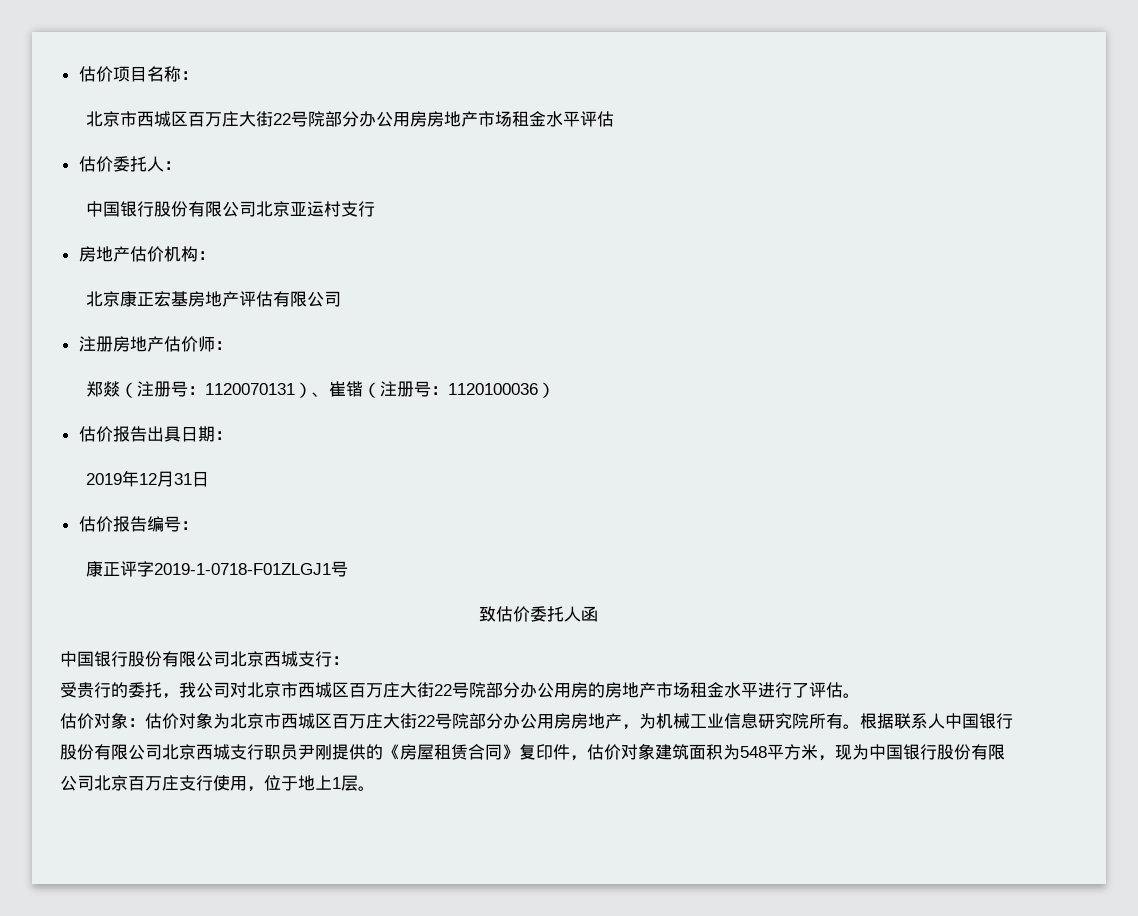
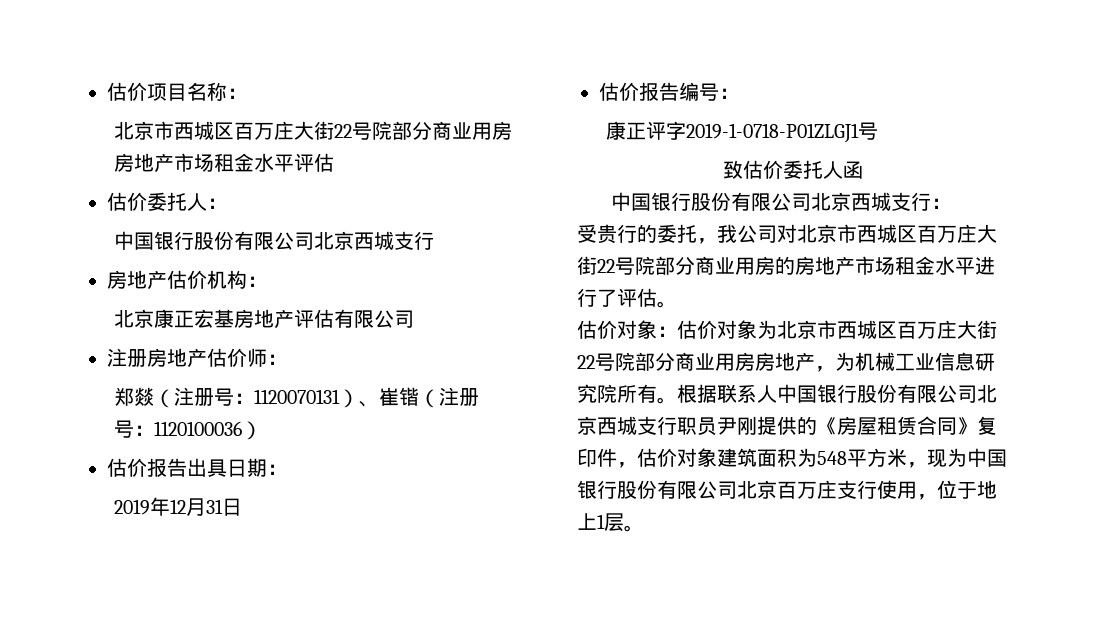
[358,111,393,127] 办公 -> [431,121,472,140] 商业
[289,201,341,217] 亚运村 -> [353,231,394,250] 西城
[153,563,331,575] 2019-1-0718-F01ZLGJ1 -> [685,123,859,143] 2019-1-0718-P01ZLGJ1
[520,682,554,698] 办公 -> [695,256,735,275] 商业
[503,713,537,729] 办公 -> [675,352,715,371] 商业

